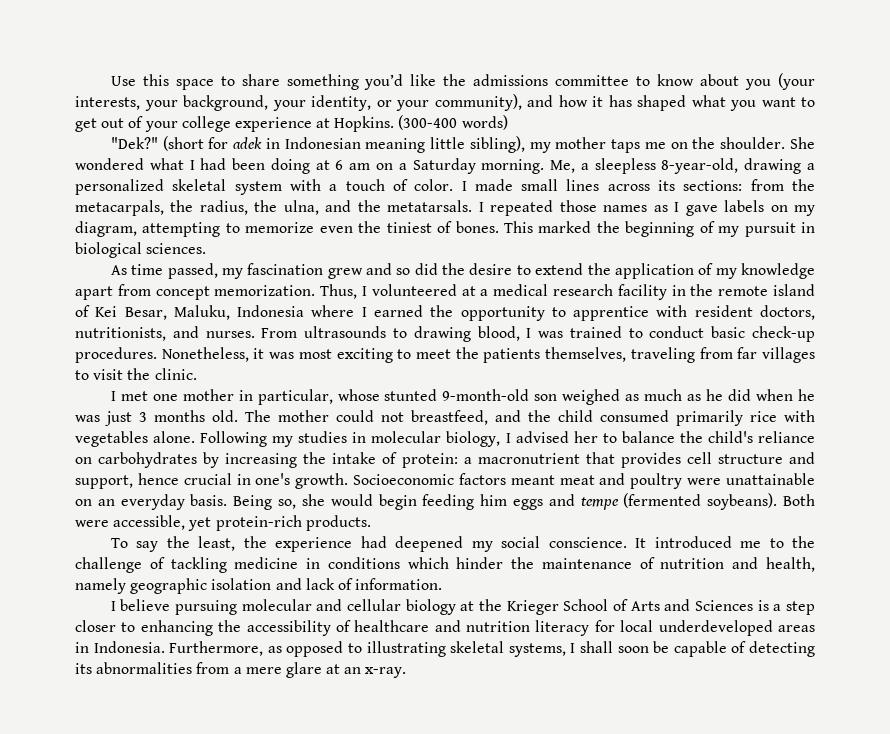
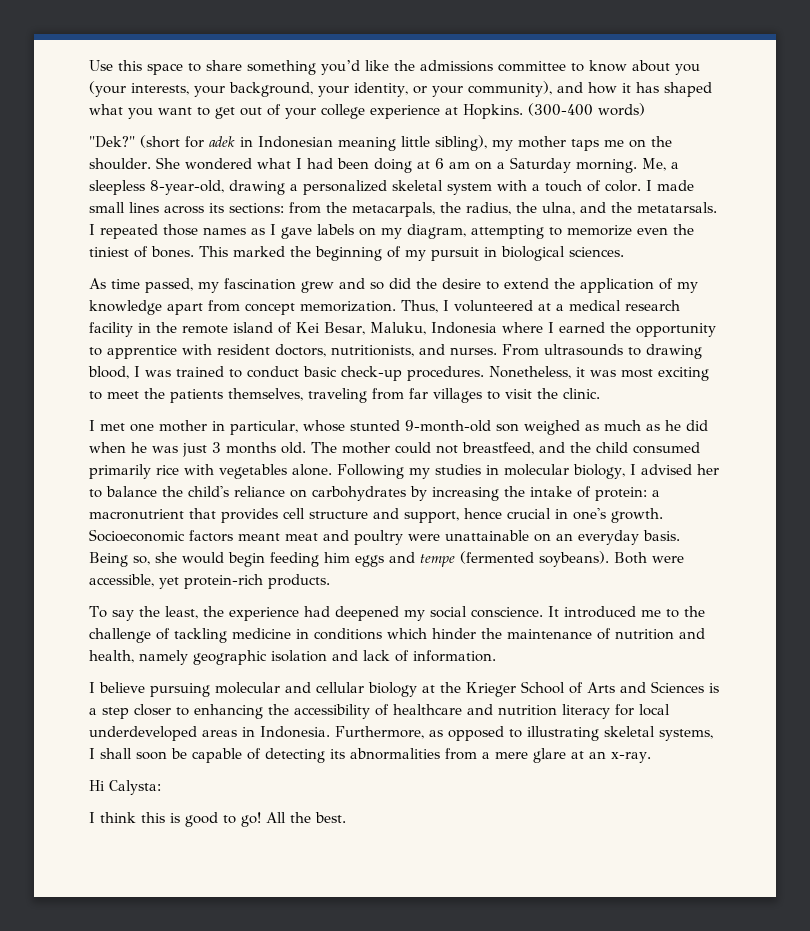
(407, 672) none -> [89,780,161,795] [89,812,346,827] // Hi Calysta: // I think this is good to go! All the best.

